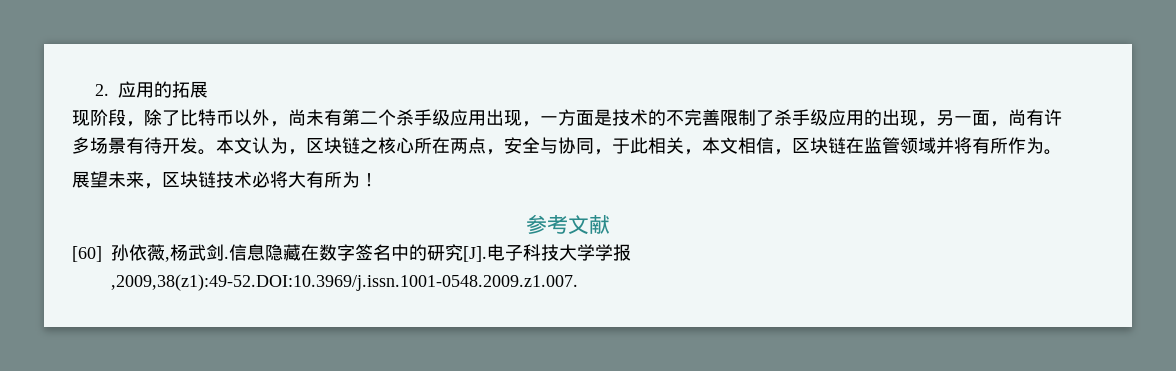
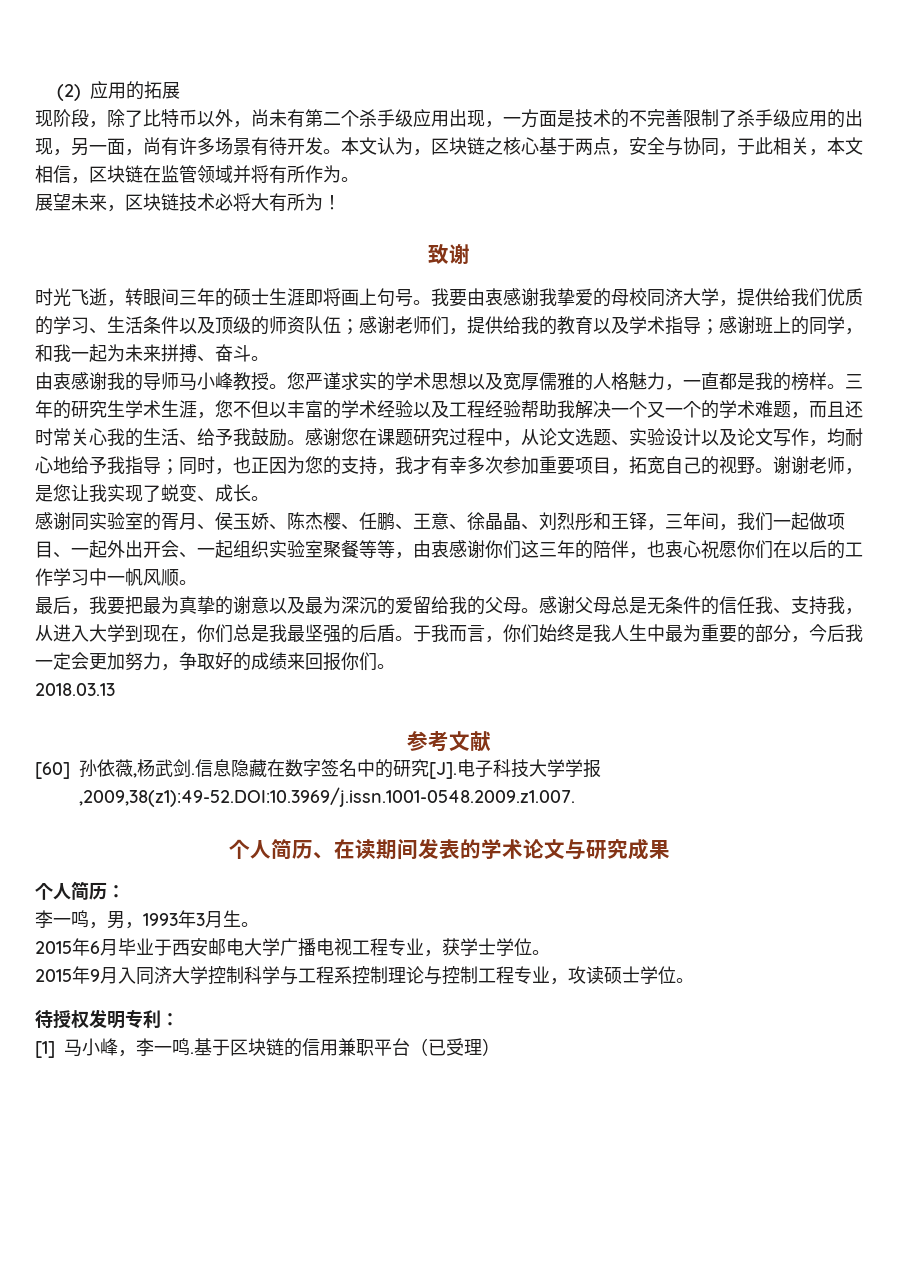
[94,84,109,96] 2. -> [57,84,82,101] (2)
[414,137,450,154] 所在 -> [539,137,575,155] 基于
(378, 180) none -> [428,244,470,264] [35,288,863,307] [35,316,863,335] [35,344,269,363] [35,372,863,391] [35,400,863,419] [35,428,863,447] [35,456,863,475] [35,484,269,502] [35,512,845,531] [35,540,863,559] [35,568,197,586] [35,596,863,615] [35,624,863,643] [35,652,395,671] [35,683,115,696] // 致谢 // 时光飞逝，转眼间三年的硕士生涯即将画上句号。我要由衷感谢我挚爱的母校同济大学，提供给我们优质的学习、生活条件以及顶级的师资队伍；感谢老师们，提供给我的教育以及学术指导；感谢班上的同学，和我一起为未来拼搏、奋斗。 // 由衷感谢我的导师马小峰教授。您严谨求实的学术思想以及宽厚儒雅的人格魅力，一直都是我的榜样。三年的研究生学术生涯，您不但以丰富的学术经验以及工程经验帮助我解决一个又一个的学术难题，而且还时常关心我的生活、给予我鼓励。感谢您在课题研究过程中，从论文选题、实验设计以及论文写作，均耐心地给予我指导；同时，也正因为您的支持，我才有幸多次参加重要项目，拓宽自己的视野。谢谢老师，是您让我实现了蜕变、成长。 // 感谢同实验室的胥月、侯玉娇、陈杰樱、任鹏、王意、徐晶晶、刘烈彤和王铎，三年间，我们一起做项目、一起外出开会、一起组织实验室聚餐等等，由衷感谢你们这三年的陪伴，也衷心祝愿你们在以后的工作学习中一帆风顺。 // 最后，我要把最为真挚的谢意以及最为深沉的爱留给我的父母。感谢父母总是无条件的信任我、支持我，从进入大学到现在，你们总是我最坚强的后盾。于我而言，你们始终是我人生中最为重要的部分，今后我一定会更加努力，争取好的成绩来回报你们。 // 2018.03.13
(578, 282) none -> [228,838,670,860] [35,881,125,900] [35,910,259,929] [35,938,550,957] [35,966,694,985] [35,1009,179,1029] [35,1038,500,1058] // 个人简历、在读期间发表的学术论文与研究成果 // 个人简历： // 李一鸣，男，1993年3月生。 // 2015年6月毕业于西安邮电大学广播电视工程专业，获学士学位。 // 2015年9月入同济大学控制科学与工程系控制理论与控制工程专业，攻读硕士学位。 // 待授权发明专利： // [1]马小峰，李一鸣.基于区块链的信用兼职平台（已受理）

